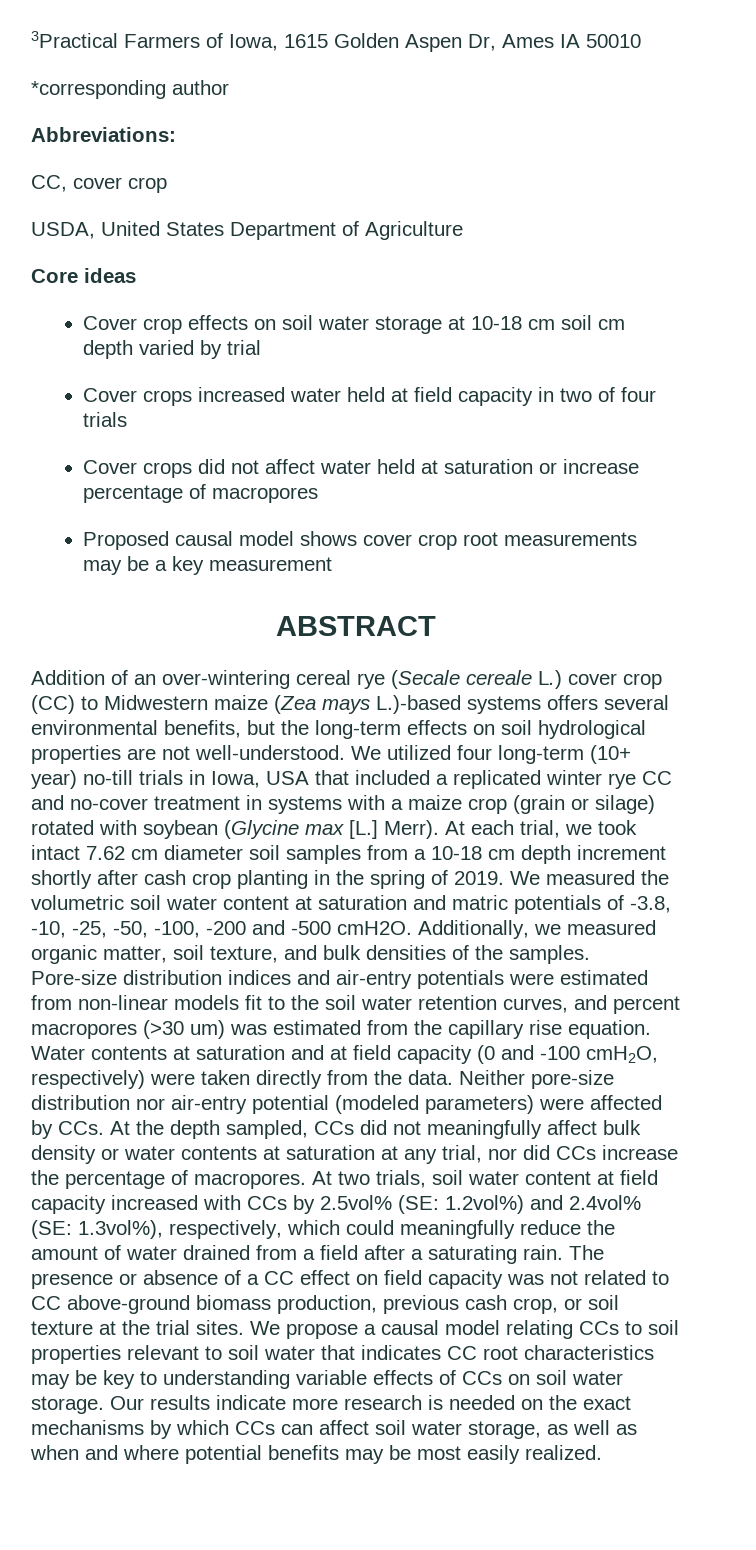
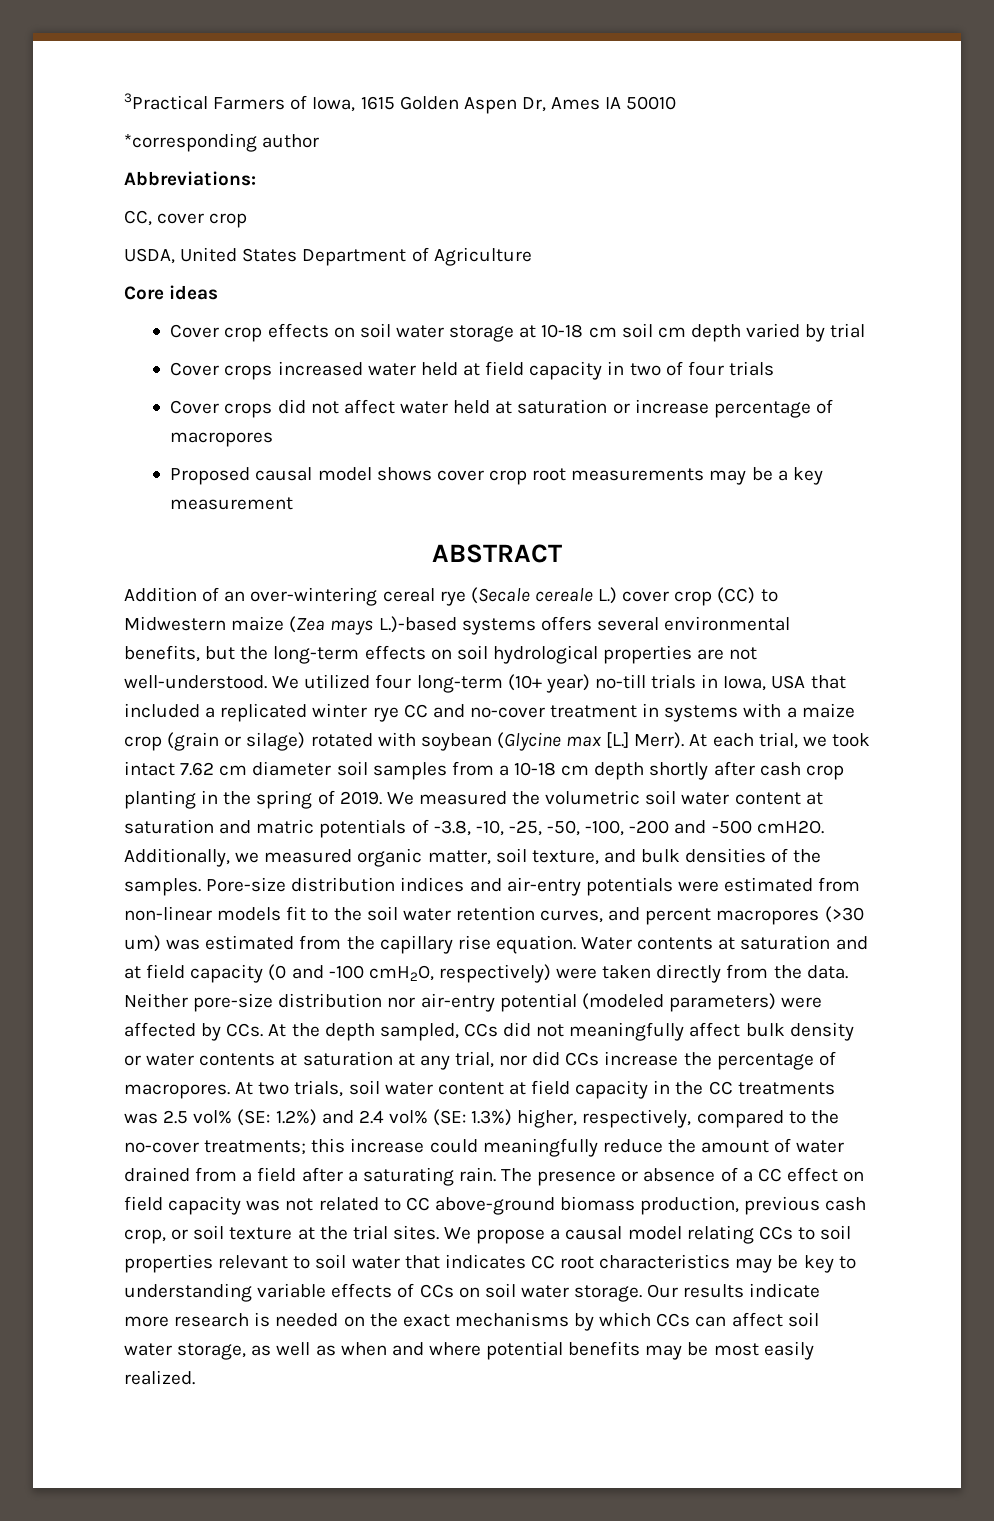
[577,845,666,860] increment -> (645, 771) none
[111,1195,641,1214] [31,1220,340,1239] increased with CCs by 2.5vol% (SE: 1.2vol%) and 2.4vol% (SE: 1.3vol%), respectively, which -> [653,1080,835,1095] [124,1109,839,1128] [124,1138,425,1155] in the CC treatments was 2.5 vol% (SE: 1.2%) and 2.4 vol% (SE: 1.3%) higher, respectively, compared to the no-cover treatments; this increase

